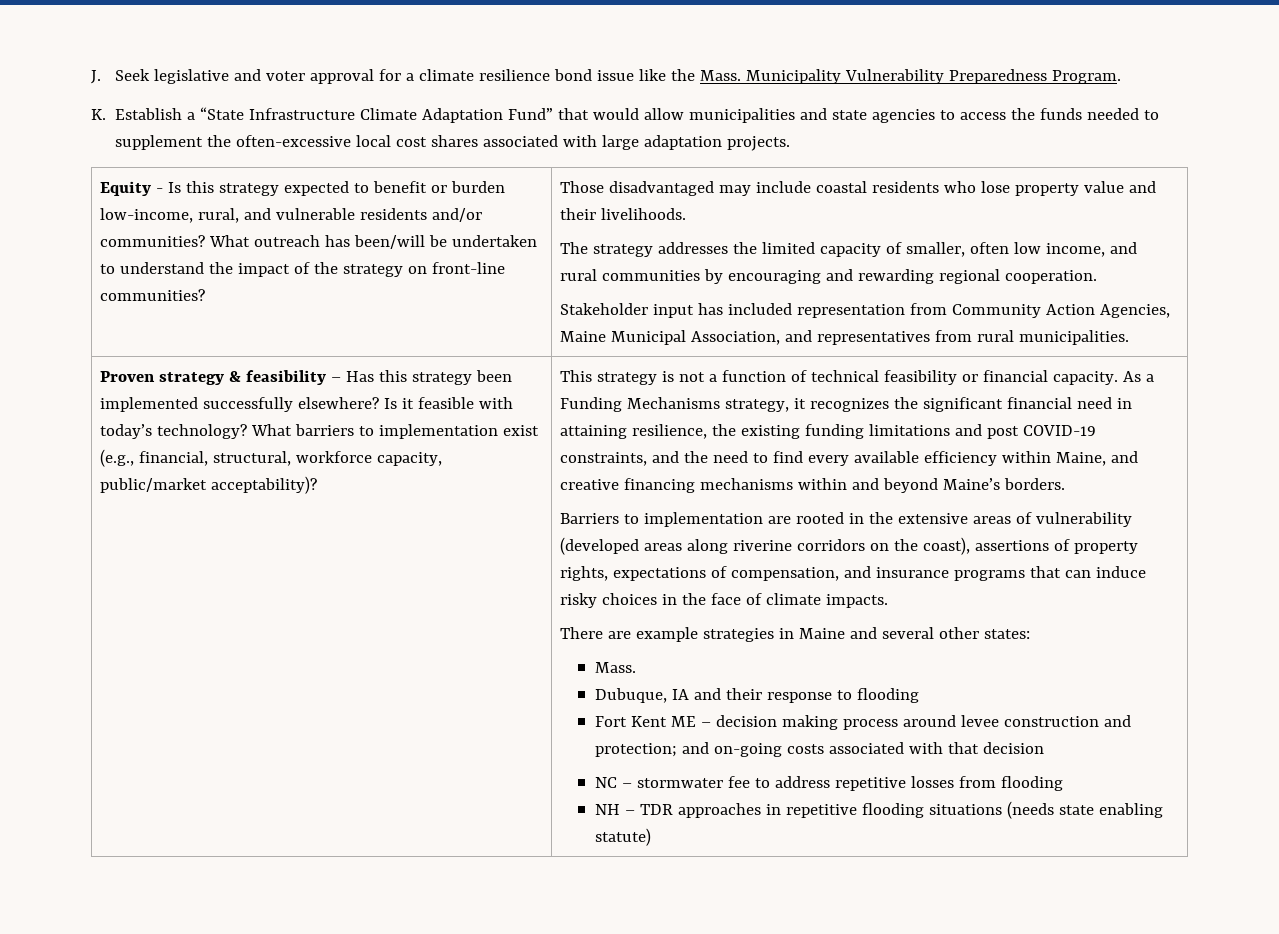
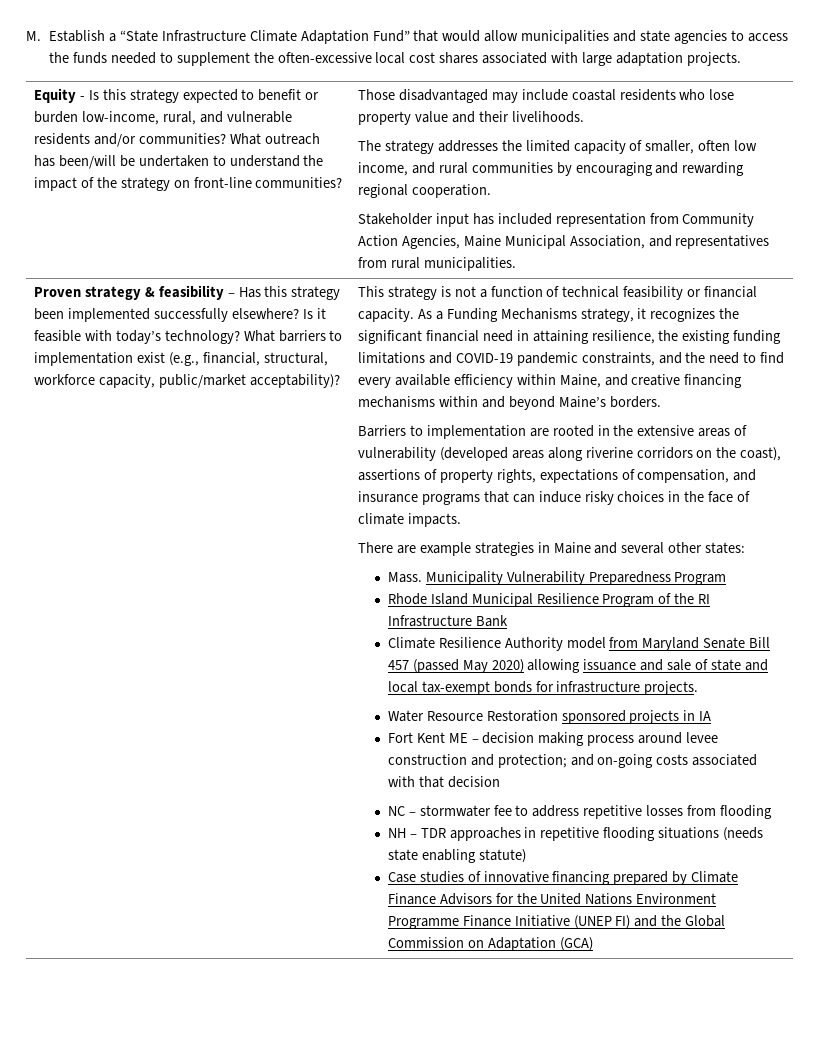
[91,69,1121,84] [91,109,106,120] J. Seek legislative and voter approval for a climate resilience bond issue like the Mass. Municipality Vulnerability Preparedness Program. // K. -> [26,31,41,41] M.
[987,425,1097,439] post COVID-19 -> [455,352,578,366] COVID-19 pandemic
[594,688,919,703] // Dubuque, IA and their response to flooding -> [425,571,727,585] [387,593,711,607] [387,615,508,627] [387,637,771,651] [387,659,768,673] [387,681,699,695] [387,710,712,724] Municipality Vulnerability Preparedness Program // Rhode Island Municipal Resilience Program of the RI Infrastructure Bank // Climate Resilience Authority model from Maryland Senate Bill 457 (passed May 2020) allowing issuance and sale of state and local tax-exempt bonds for infrastructure projects. // Water Resource Restoration sponsored projects in IA
(651, 837) none -> [387,871,739,885] [387,893,717,905] [387,915,726,929] [387,937,593,951] // Case studies of innovative financing prepared by Climate Finance Advisors for the United Nations Environment Programme Finance Initiative (UNEP FI) and the Global Commission on Adaptation (GCA)

